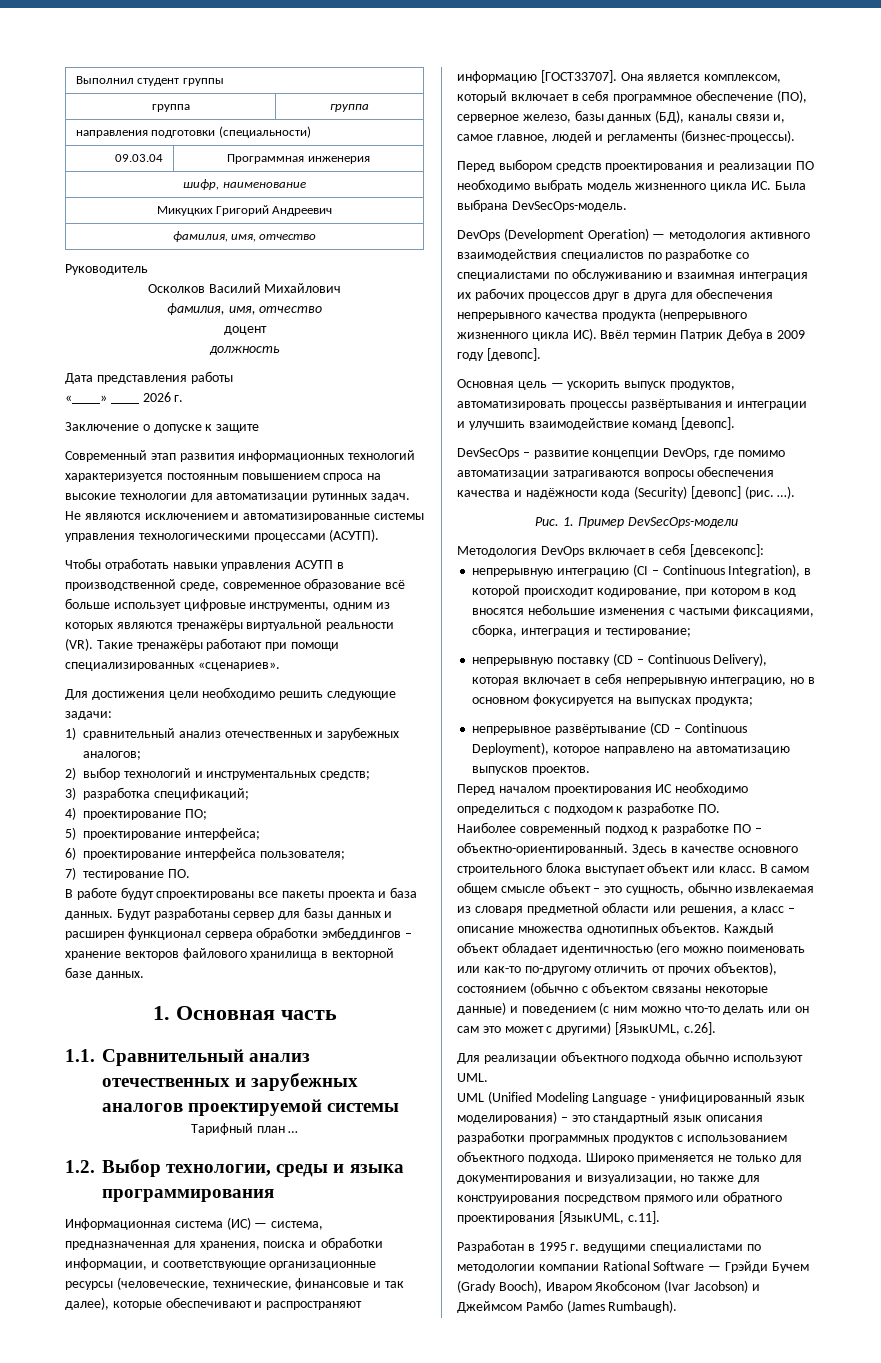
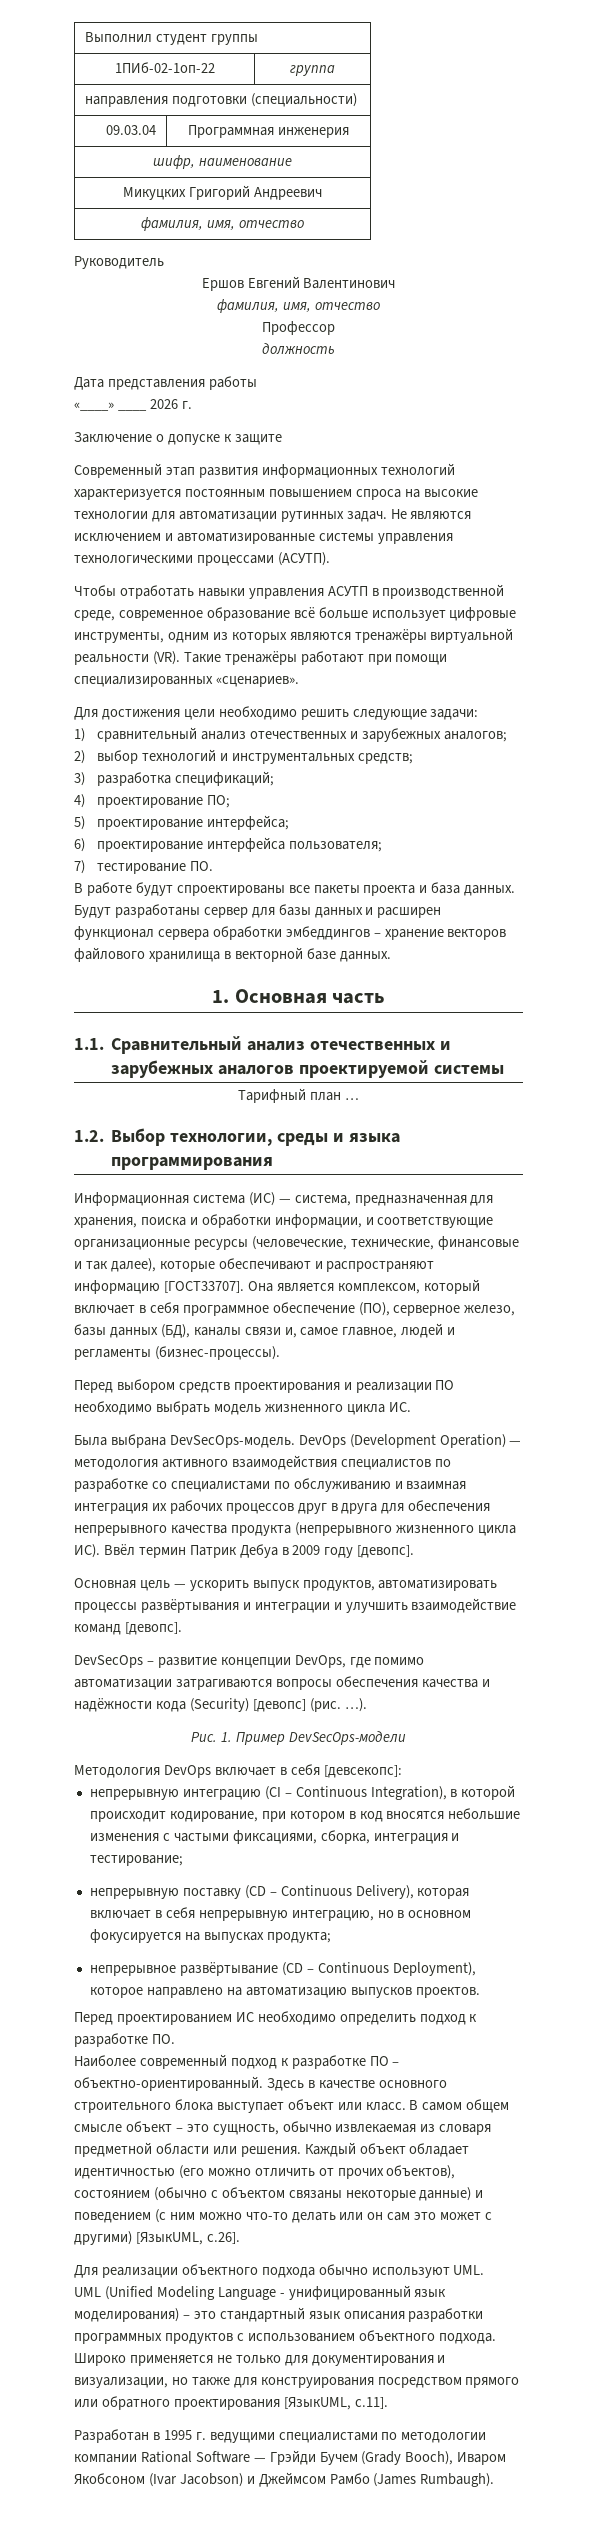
[151,104,190,112] группа -> [114,62,215,73] 1ПИб-02-1оп-22
[147,283,342,293] [166,303,323,315] [223,326,267,335] Осколков Василий Михайлович // фамилия, имя, отчество // доцент -> [201,276,396,291] [217,299,380,313] [262,321,335,335] Ершов Евгений Валентинович // фамилия, имя, отчество // Профессор
(771, 185) none -> (411, 1407) //
(627, 206) // -> (295, 1441) none
[498,782,749,795] [457,806,613,815] началом проектирования ИС необходимо определиться с подходом -> [116,2011,466,2025] проектированием ИС необходимо определить подход
[679,906,796,915] [457,922,721,935] решения, а класс – описание множества однотипных объектов. -> [240,2146,301,2157] решения.
[726,946,805,953] [457,966,592,975] поименовать или как-то по-другому -> (251, 2172) none

